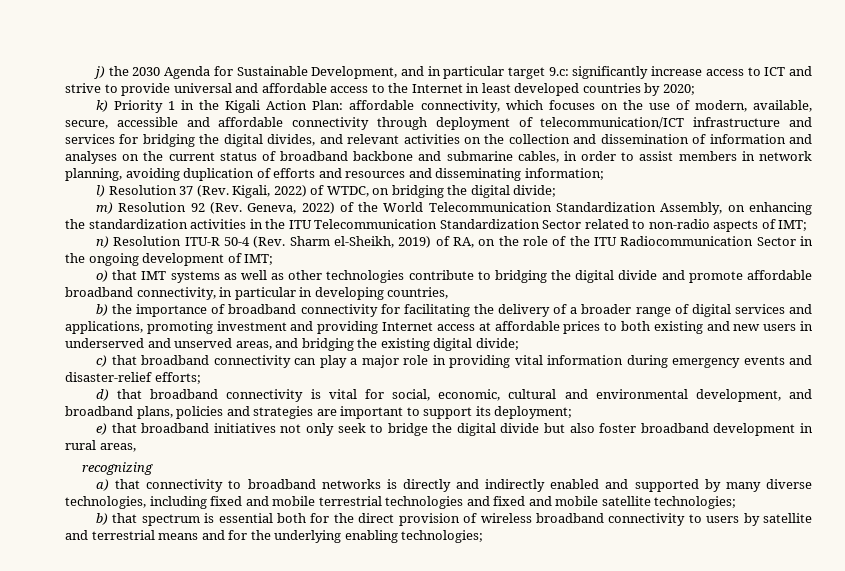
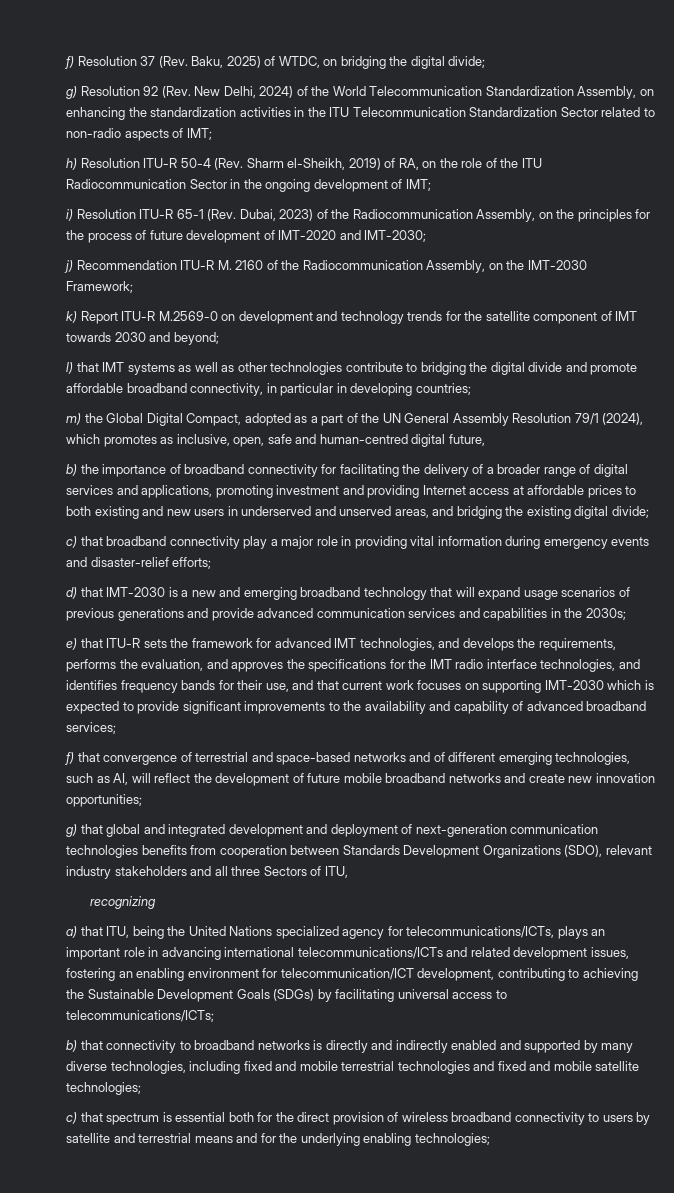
[93,66,813,79] [65,83,695,96] [95,100,813,113] [65,117,812,130] [65,134,812,147] [65,151,812,164] [65,168,604,181] [95,185,105,197] j) the 2030 Agenda for Sustainable Development, and in particular target 9.c: significantly increase access to ICT and strive to provide universal and affordable access to the Internet in least developed countries by 2020; // k) Priority 1 in the Kigali Action Plan: affordable connectivity, which focuses on the use of modern, available, secure, accessible and affordable connectivity through deployment of telecommunication/ICT infrastructure and services for bridging the digital divides, and relevant activities on the collection and dissemination of information and analyses on the current status of broadband backbone and submarine cables, in order to assist members in network planning, avoiding duplication of efforts and resources and disseminating information; // l) -> [65,56,74,69] f)
[232,185,307,198] Kigali, 2022) -> [191,56,261,68] Baku, 2025)
[95,202,113,214] m) -> [66,86,77,99] g)
[247,202,335,214] Geneva, 2022) -> [194,86,294,98] New Delhi, 2024)
[95,236,109,248] n) -> [66,158,77,170] h)
[95,270,108,282] o) -> [66,209,651,222] [66,230,427,243] [64,260,587,273] [66,281,133,293] [66,311,638,324] [66,332,219,345] [66,362,73,374] i) Resolution ITU-R 65-1 (Rev. Dubai, 2023) of the Radiocommunication Assembly, on the principles for the process of future development of IMT-2020 and IMT-2030; // j) Recommendation ITU-R M. 2160 of the Radiocommunication Assembly, on the IMT-2030 Framework; // k) Report ITU-R M.2569-0 on development and technology trends for the satellite component of IMT towards 2030 and beyond; // l)
[387,287,449,299] countries, -> [415,383,471,395] [66,413,644,426] [66,434,485,447] countries; // m) the Global Digital Compact, adopted as a part of the UN General Assembly Resolution 79/1 (2024), which promotes as inclusive, open, safe and human-centred digital future,
[293,358,316,365] can -> (240, 542) none
[150,389,812,402] [65,406,573,419] [95,423,813,436] [65,440,136,452] [82,462,154,475] [95,479,109,491] broadband connectivity is vital for social, economic, cultural and environmental development, and broadband plans, policies and strategies are important to support its deployment; // e) that broadband initiatives not only seek to bridge the digital divide but also foster broadband development in rural areas, // recognizing // a) -> [106,587,630,600] [66,608,626,621] [66,638,616,651] [66,659,640,672] [66,680,654,693] [66,701,647,714] [66,722,116,734] [65,752,631,765] [66,773,655,786] [66,794,142,807] [66,824,599,837] [66,845,652,858] [66,866,348,879] [89,896,156,909] [66,926,606,939] [66,947,629,960] [66,968,638,981] [66,989,507,1002] [66,1010,214,1022] [66,1040,77,1052] IMT-2030 is a new and emerging broadband technology that will expand usage scenarios of previous generations and provide advanced communication services and capabilities in the 2030s; // e) that ITU-R sets the framework for advanced IMT technologies, and develops the requirements, performs the evaluation, and approves the specifications for the IMT radio interface technologies, and identifies frequency bands for their use, and that current work focuses on supporting IMT-2030 which is expected to provide significant improvements to the availability and capability of advanced broadband services; // f) that convergence of terrestrial and space-based networks and of different emerging technologies, such as AI, will reflect the development of future mobile broadband networks and create new innovation opportunities; // g) that global and integrated development and deployment of next-generation communication technologies benefits from cooperation between Standards Development Organizations (SDO), relevant industry stakeholders and all three Sectors of ITU, // recognizing // a) that ITU, being the United Nations specialized agency for telecommunications/ICTs, plays an important role in advancing international telecommunications/ICTs and related development issues, fostering an enabling environment for telecommunication/ICT development, contributing to achieving the Sustainable Development Goals (SDGs) by facilitating universal access to telecommunications/ICTs; // b)
[95,513,108,525] b) -> [66,1112,77,1124] c)

